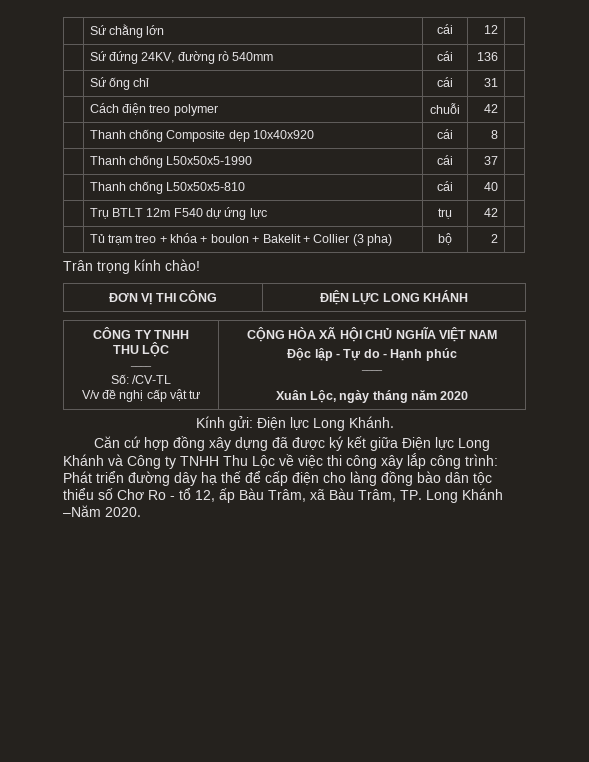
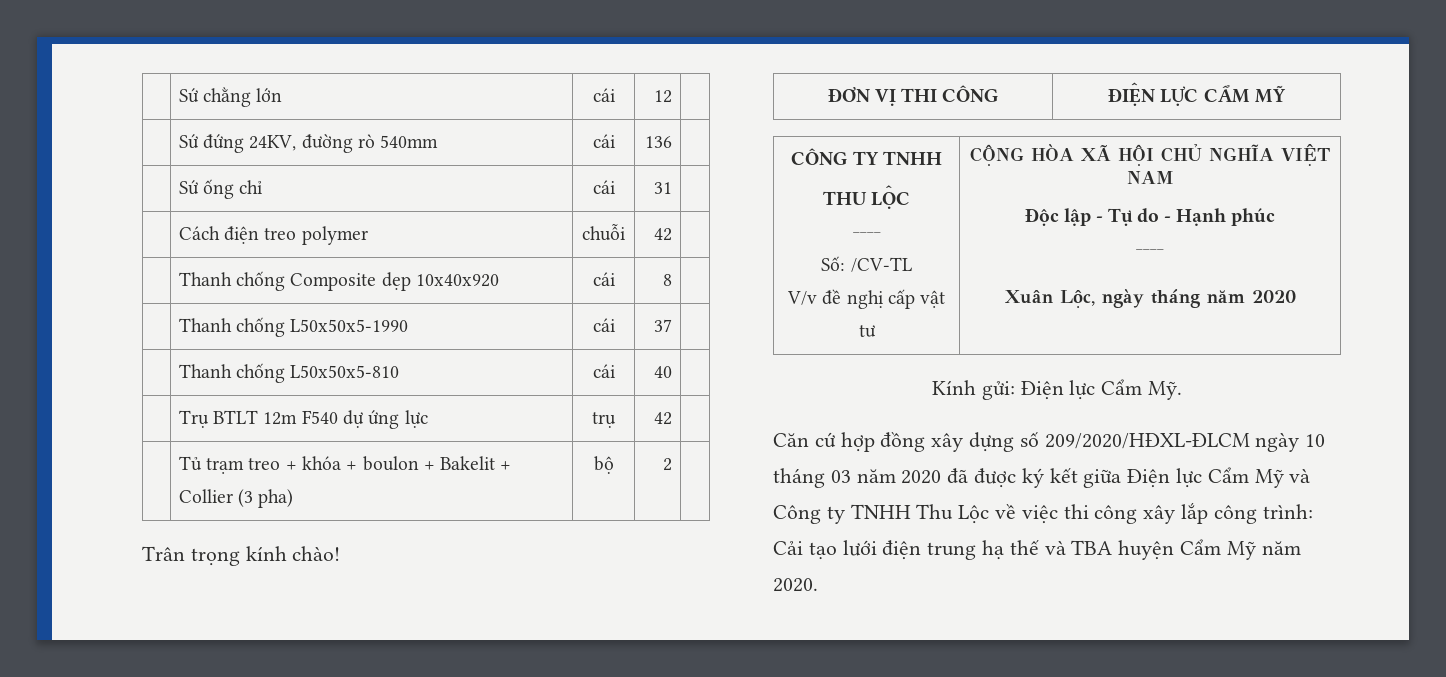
[382,290,469,302] LONG KHÁNH -> [1203,85,1286,103] CẨM MỸ
[312,416,394,431] Long Khánh. -> [1101,379,1183,400] Cẩm Mỹ.
(269, 444) none -> [1019,432,1326,452] [773,468,942,488] số 209/2020/HĐXL-ĐLCM ngày 10 tháng 03 năm 2020
[458,438,491,451] [63,454,104,466] Long Khánh -> [1207,467,1284,488] Cẩm Mỹ
[63,471,492,486] [63,488,503,503] [63,505,101,517] Phát triển đường dây hạ thế để cấp điện cho làng đồng bào dân tộc thiểu số Chơ Ro - tổ 12, ấp Bàu Trâm, xã Bàu Trâm, TP. Long Khánh –Năm -> [773,539,1301,560] Cải tạo lưới điện trung hạ thế và TBA huyện Cẩm Mỹ năm

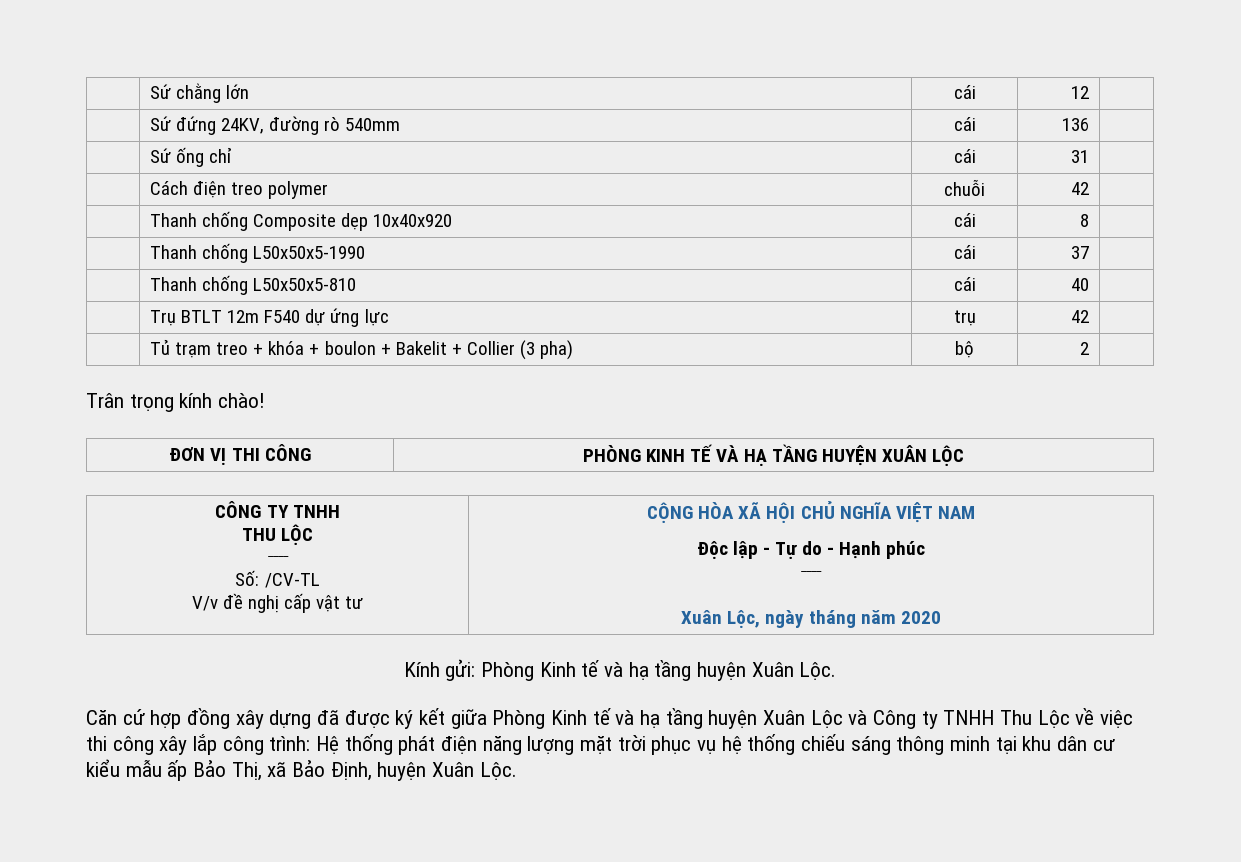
[1108,82,1286,106] ĐIỆN LỰC CẨM MỸ -> [582,444,965,466] PHÒNG KINH TẾ VÀ HẠ TẦNG HUYỆN XUÂN LỘC
[1020,379,1183,400] Điện lực Cẩm Mỹ. -> [480,660,837,681] Phòng Kinh tế và hạ tầng huyện Xuân Lộc.
[1019,432,1326,452] [773,468,942,488] số 209/2020/HĐXL-ĐLCM ngày 10 tháng 03 năm 2020 -> (312, 719) none
[1127,467,1284,488] Điện lực Cẩm Mỹ -> [492,708,843,729] Phòng Kinh tế và hạ tầng huyện Xuân Lộc
[773,539,1301,560] [773,578,818,592] Cải tạo lưới điện trung hạ thế và TBA huyện Cẩm Mỹ năm 2020. -> [316,734,1115,755] [86,759,517,781] Hệ thống phát điện năng lượng mặt trời phục vụ hệ thống chiếu sáng thông minh tại khu dân cư kiểu mẫu ấp Bảo Thị, xã Bảo Định, huyện Xuân Lộc.

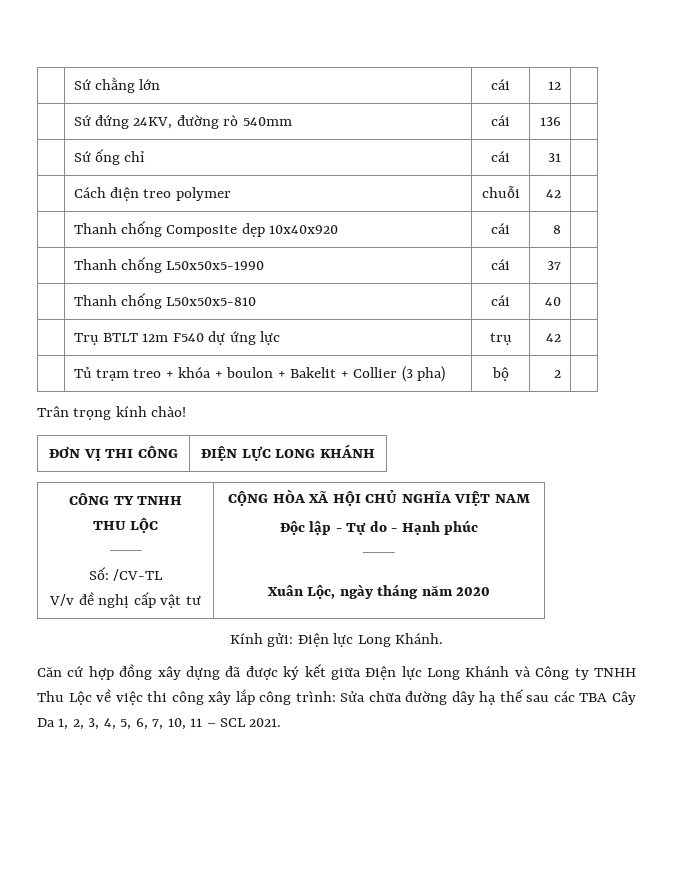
[582,444,965,466] PHÒNG KINH TẾ VÀ HẠ TẦNG HUYỆN XUÂN LỘC -> [201,444,375,461] ĐIỆN LỰC LONG KHÁNH
[480,660,837,681] Phòng Kinh tế và hạ tầng huyện Xuân Lộc. -> [297,633,444,647] Điện lực Long Khánh.
[492,708,843,729] Phòng Kinh tế và hạ tầng huyện Xuân Lộc -> [365,666,510,680] Điện lực Long Khánh
[316,734,1115,755] [86,759,517,781] Hệ thống phát điện năng lượng mặt trời phục vụ hệ thống chiếu sáng thông minh tại khu dân cư kiểu mẫu ấp Bảo Thị, xã Bảo Định, huyện Xuân Lộc. -> [340,689,637,705] [37,718,282,730] Sửa chữa đường dây hạ thế sau các TBA Cây Da 1, 2, 3, 4, 5, 6, 7, 10, 11 – SCL 2021.

